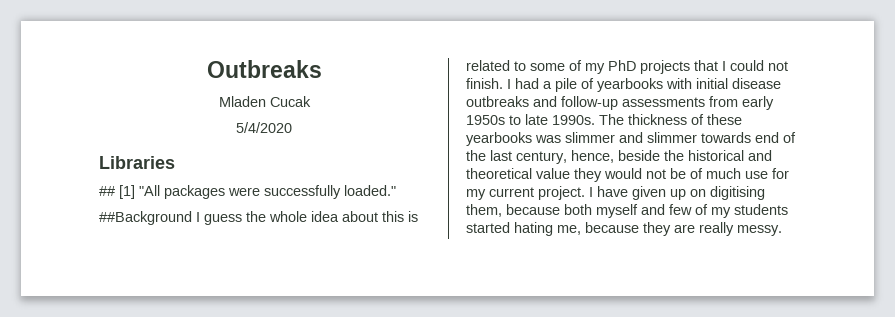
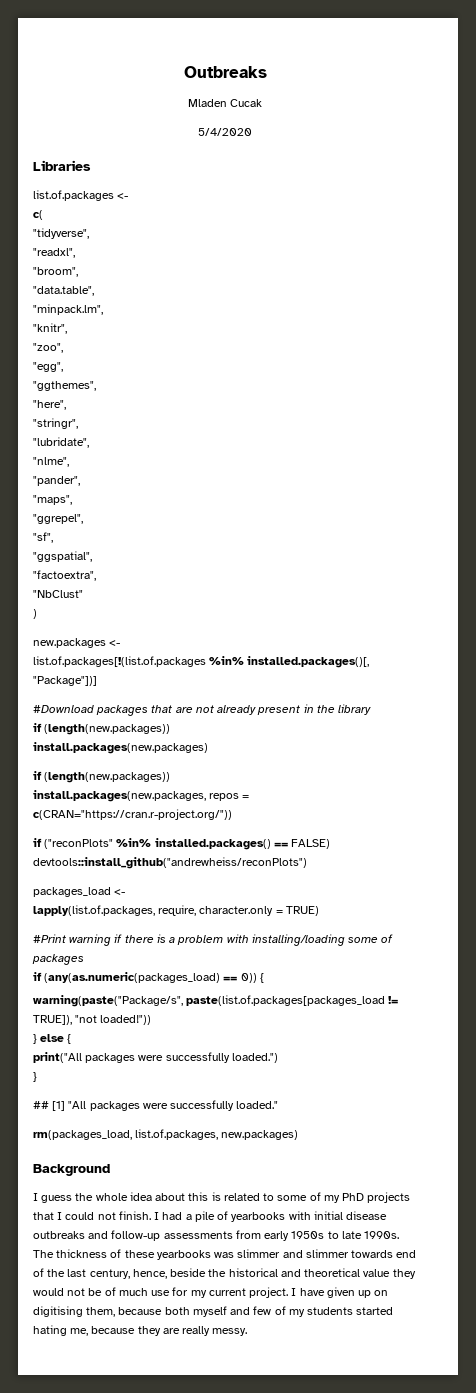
(175, 162) none -> [33,190,129,201] [33,210,43,220] [33,228,89,239] [33,248,75,258] [33,267,78,277] [33,286,94,296] [33,304,103,315] [33,323,67,334] [33,343,63,353] [33,362,63,372] [33,381,96,391] [33,400,66,410] [33,418,78,429] [33,437,89,448] [33,457,69,467] [33,476,80,486] [33,495,72,505] [33,514,83,524] [33,532,53,543] [33,551,92,562] [33,570,96,581] [33,590,83,598] [33,609,37,619] [33,638,121,648] [33,656,370,668] [33,676,97,686] [33,704,372,716] [33,723,171,735] [33,742,208,754] [33,771,171,783] [33,790,250,802] [33,809,232,820] [33,838,331,850] [33,857,307,869] [33,887,126,897] [33,905,319,916] [33,934,394,946] [32,954,84,965] [33,972,264,983] [33,995,399,1007] [33,1015,152,1025] [33,1034,72,1044] [33,1052,278,1063] [33,1072,37,1082] // list.of.packages <- // c( // "tidyverse", // "readxl", // "broom", // "data.table", // "minpack.lm", // "knitr", // "zoo", // "egg", // "ggthemes", // "here", // "stringr", // "lubridate", // "nlme", // "pander", // "maps", // "ggrepel", // "sf", // "ggspatial", // "factoextra", // "NbClust" // ) // new.packages <- // list.of.packages[!(list.of.packages %in% installed.packages()[, "Package"])] // #Download packages that are not already present in the library // if (length(new.packages)) // install.packages(new.packages) // if (length(new.packages)) // install.packages(new.packages, repos = c(CRAN="https://cran.r-project.org/")) // if ("reconPlots" %in% installed.packages() == FALSE) devtools::install_github("andrewheiss/reconPlots") // packages_load <- // lapply(list.of.packages, require, character.only = TRUE) // #Print warning if there is a problem with installing/loading some of packages // if (any(as.numeric(packages_load) == 0)) { // warning(paste("Package/s", paste(list.of.packages[packages_load != TRUE]), "not loaded!")) // } else { // print("All packages were successfully loaded.") // }
[99,211,192,225] ##Background -> [33,1129,299,1140] [33,1164,110,1176] rm(packages_load, list.of.packages, new.packages) // Background //

